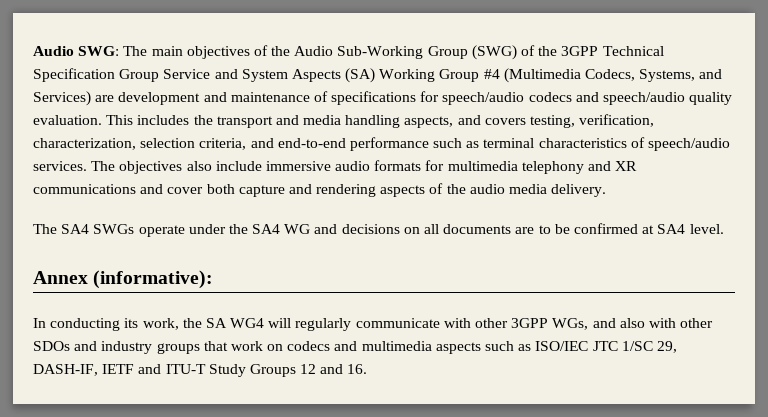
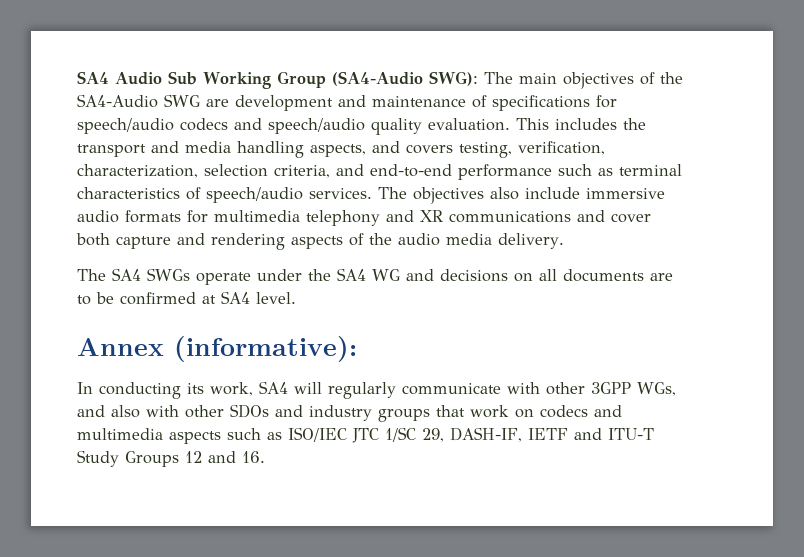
[33,46,120,56] Audio SWG: -> [77,71,478,89] SA4 Audio Sub Working Group (SA4-Audio SWG):
[294,45,664,60] [33,68,723,83] [33,91,91,106] Audio Sub-Working Group (SWG) of the 3GPP Technical Specification Group Service and System Aspects (SA) Working Group #4 (Multimedia Codecs, Systems, and Services) -> [77,94,200,108] SA4-Audio SWG
[182,318,265,328] the SA WG4 -> [259,381,288,394] SA4

